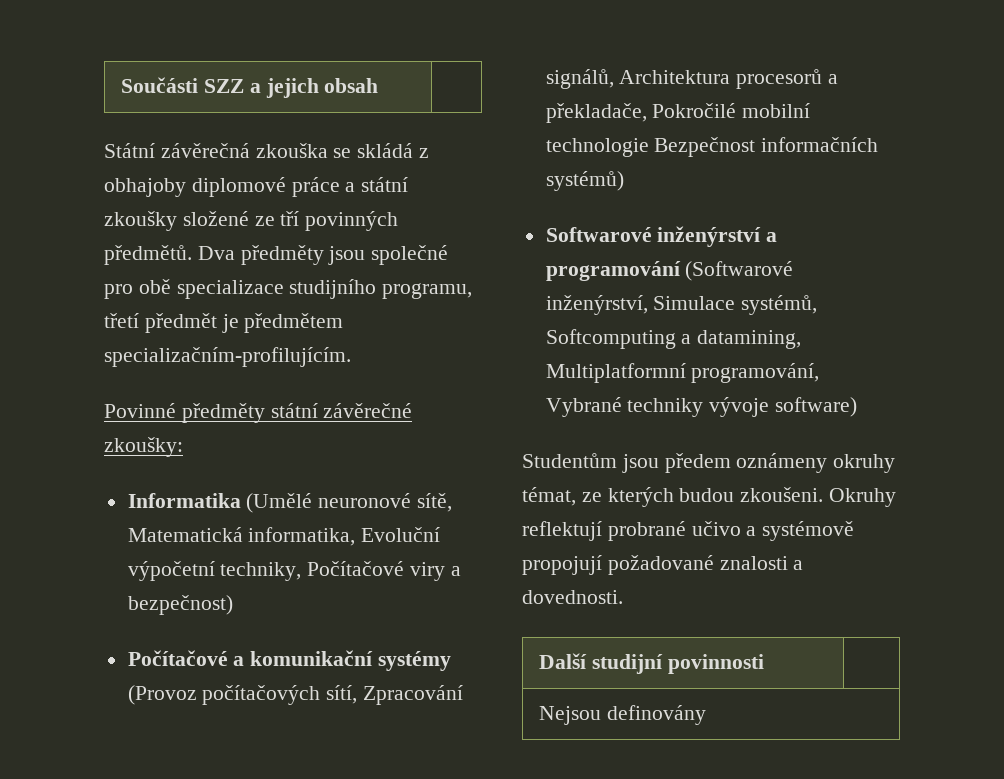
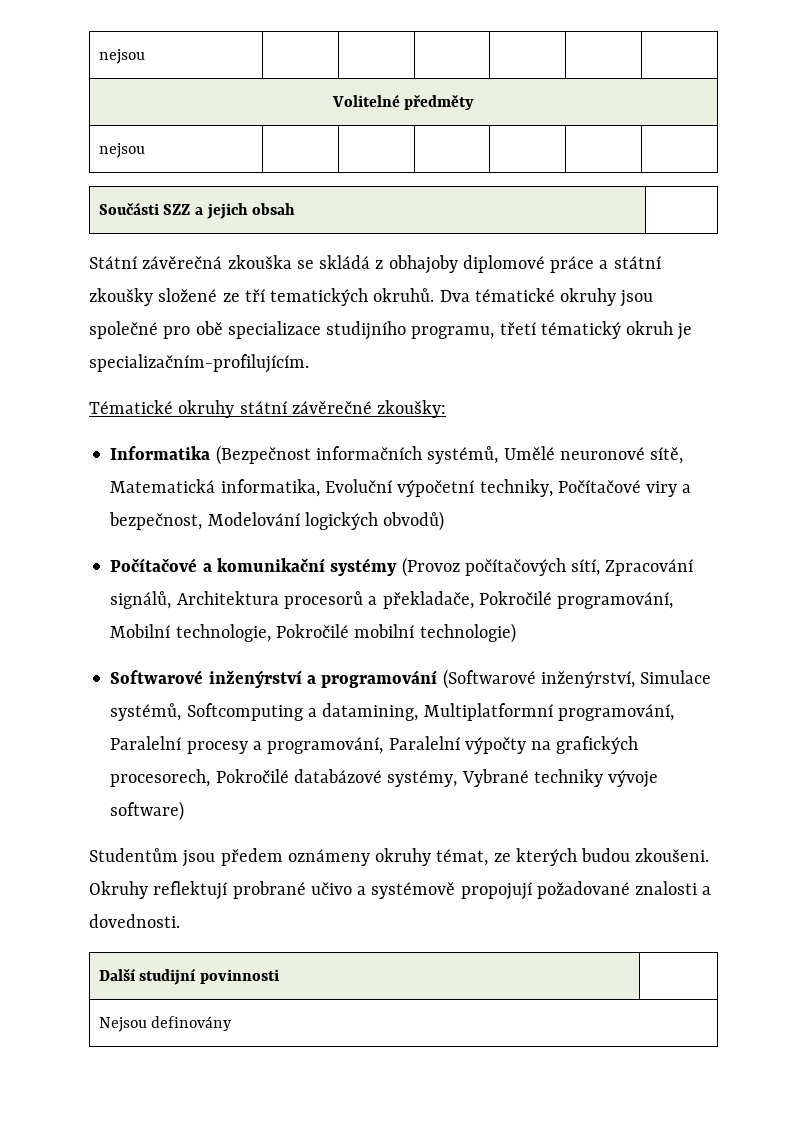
(121, 85) none -> [98,49,145,64] [331,94,475,110] [98,143,145,158] nejsou | | | | | | // Volitelné předměty // nejsou | | | | | | //
[305,211,399,231] [104,245,324,265] povinných předmětů. Dva předměty -> [270,288,617,306] tematických okruhů. Dva tématické okruhy
[144,313,344,333] předmět je předmětem -> [540,321,693,340] tématický okruh je
[104,403,265,423] Povinné předměty -> [89,400,235,418] Tématické okruhy
[246,493,313,513] (Umělé -> [215,445,555,465] (Bezpečnost informačních systémů, Umělé
[127,595,233,615] bezpečnost) -> [109,511,445,531] bezpečnost, Modelování logických obvodů)
[742,103,811,118] [545,137,879,157] [545,171,624,191] mobilní technologie Bezpečnost informačních systémů) -> [557,592,674,609] [110,623,516,643] programování, Mobilní technologie, Pokročilé mobilní technologie)
(820, 373) none -> [110,736,639,754] [110,769,458,787] Paralelní procesy a programování, Paralelní výpočty na grafických procesorech, Pokročilé databázové systémy,

